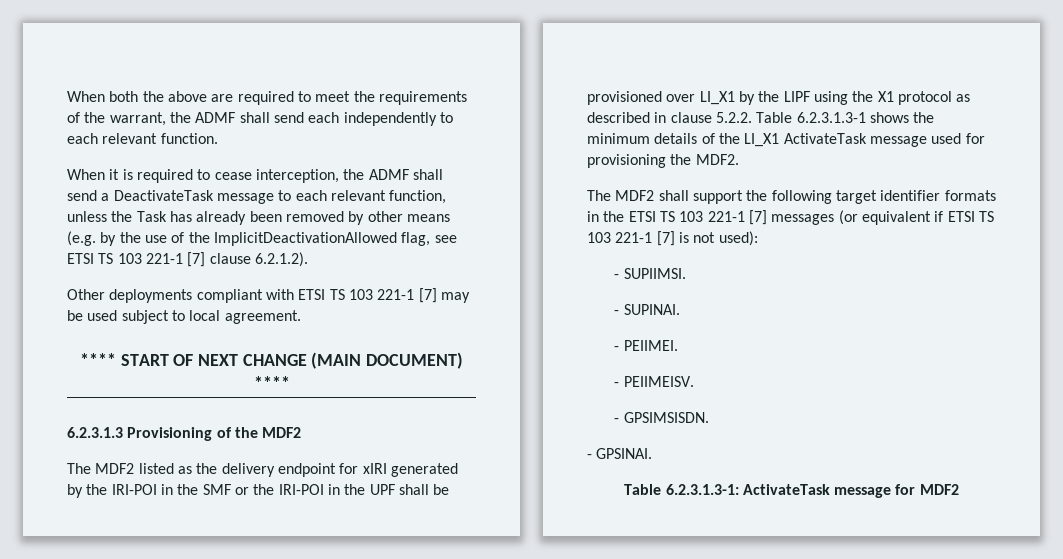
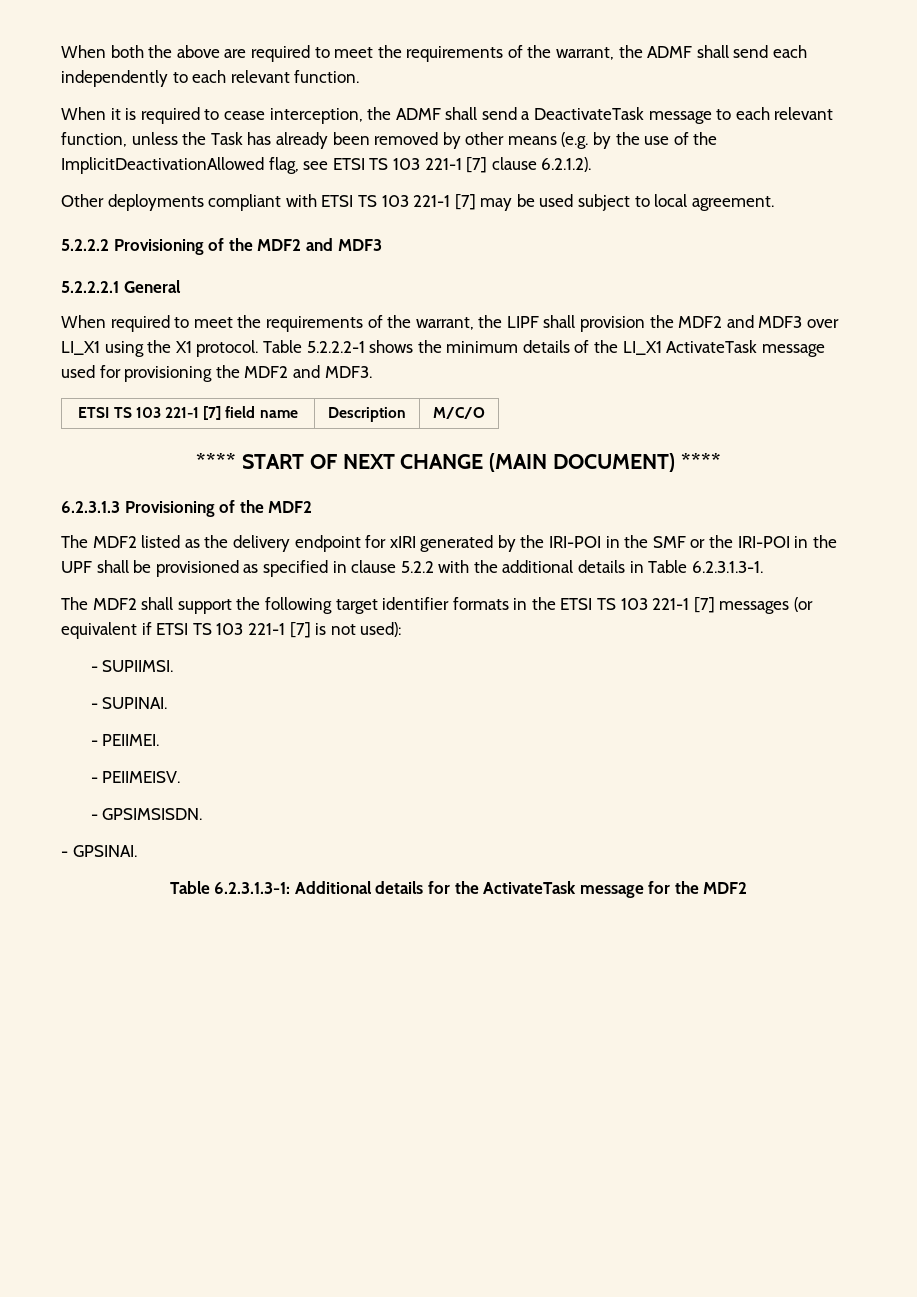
(301, 317) none -> [61,238,382,255] [61,280,181,293] [61,315,840,332] [61,340,825,357] [61,365,372,382] [78,406,298,420] [328,407,406,422] [433,407,485,419] // 5.2.2.2 Provisioning of the MDF2 and MDF3 // 5.2.2.2.1 General // When required to meet the requirements of the warrant, the LIPF shall provision the MDF2 and MDF3 over LI_X1 using the X1 protocol. Table 5.2.2.2-1 shows the minimum details of the LI_X1 ActivateTask message used for provisioning the MDF2 and MDF3. // ETSI TS 103 221-1 [7] field name | Description | M/C/O
[666,91,971,105] [587,112,935,123] [587,133,985,147] [587,154,739,168] over LI_X1 by the LIPF using the X1 protocol as described in clause 5.2.2. Table 6.2.3.1.3-1 shows the minimum details of the LI_X1 ActivateTask message used for provisioning the MDF2. -> [243,560,763,577] as specified in clause 5.2.2 with the additional details in Table 6.2.3.1.3-1.
(739, 489) none -> [294,881,479,894] Additional details for the
(916, 489) none -> [674,881,699,894] the

